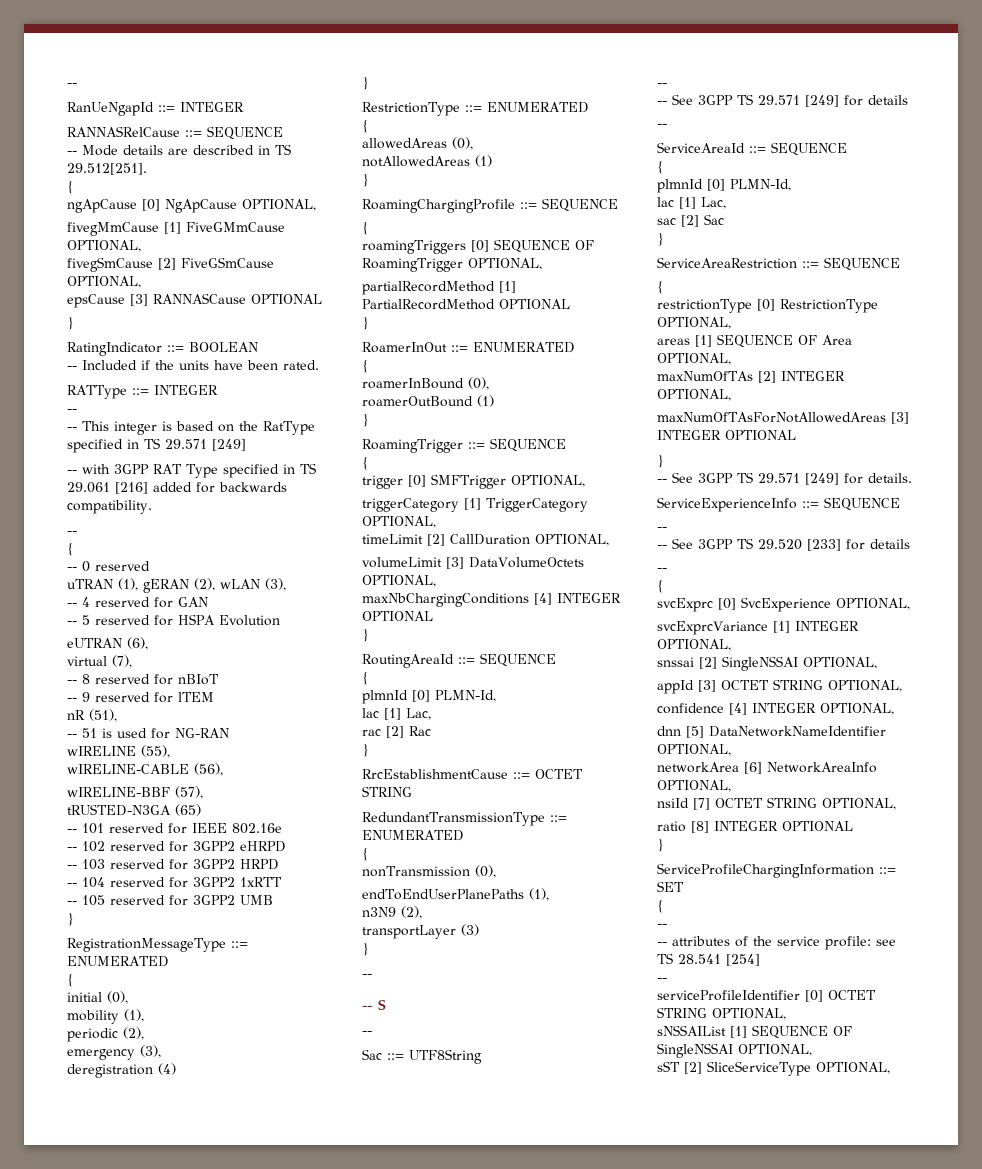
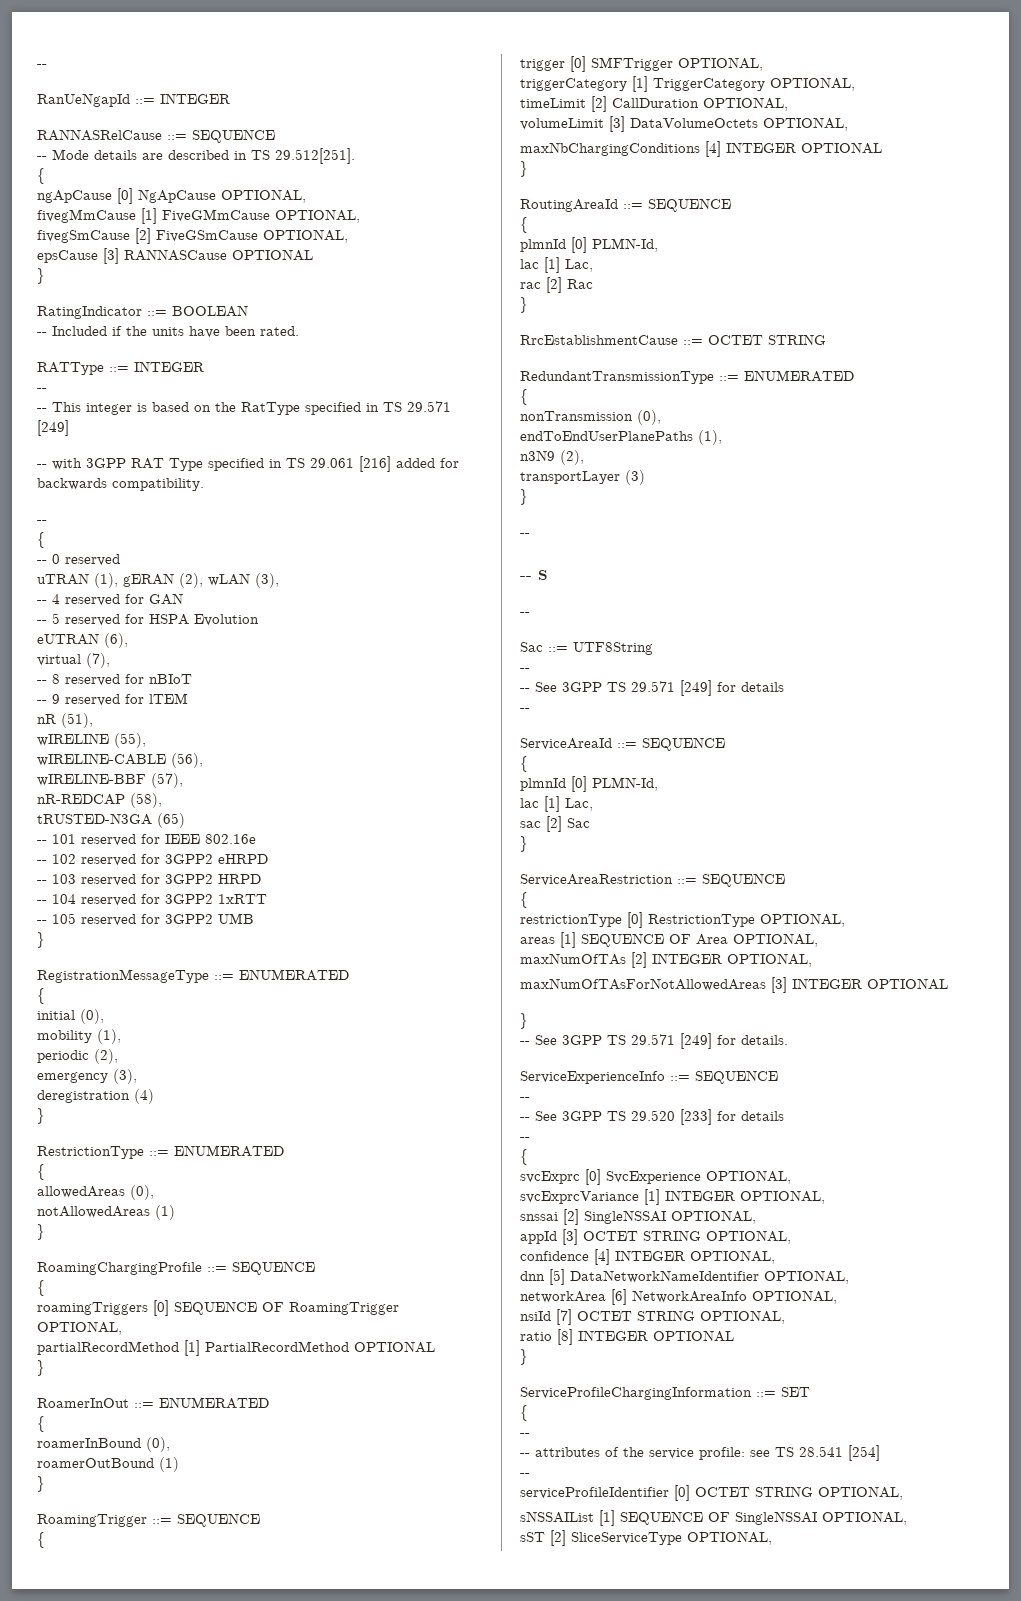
[67,728,229,739] // -- 51 is used for NG-RAN -> (93, 720) none
(203, 792) none -> [37,793,162,808] // nR-REDCAP (58),

